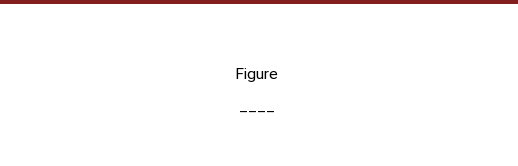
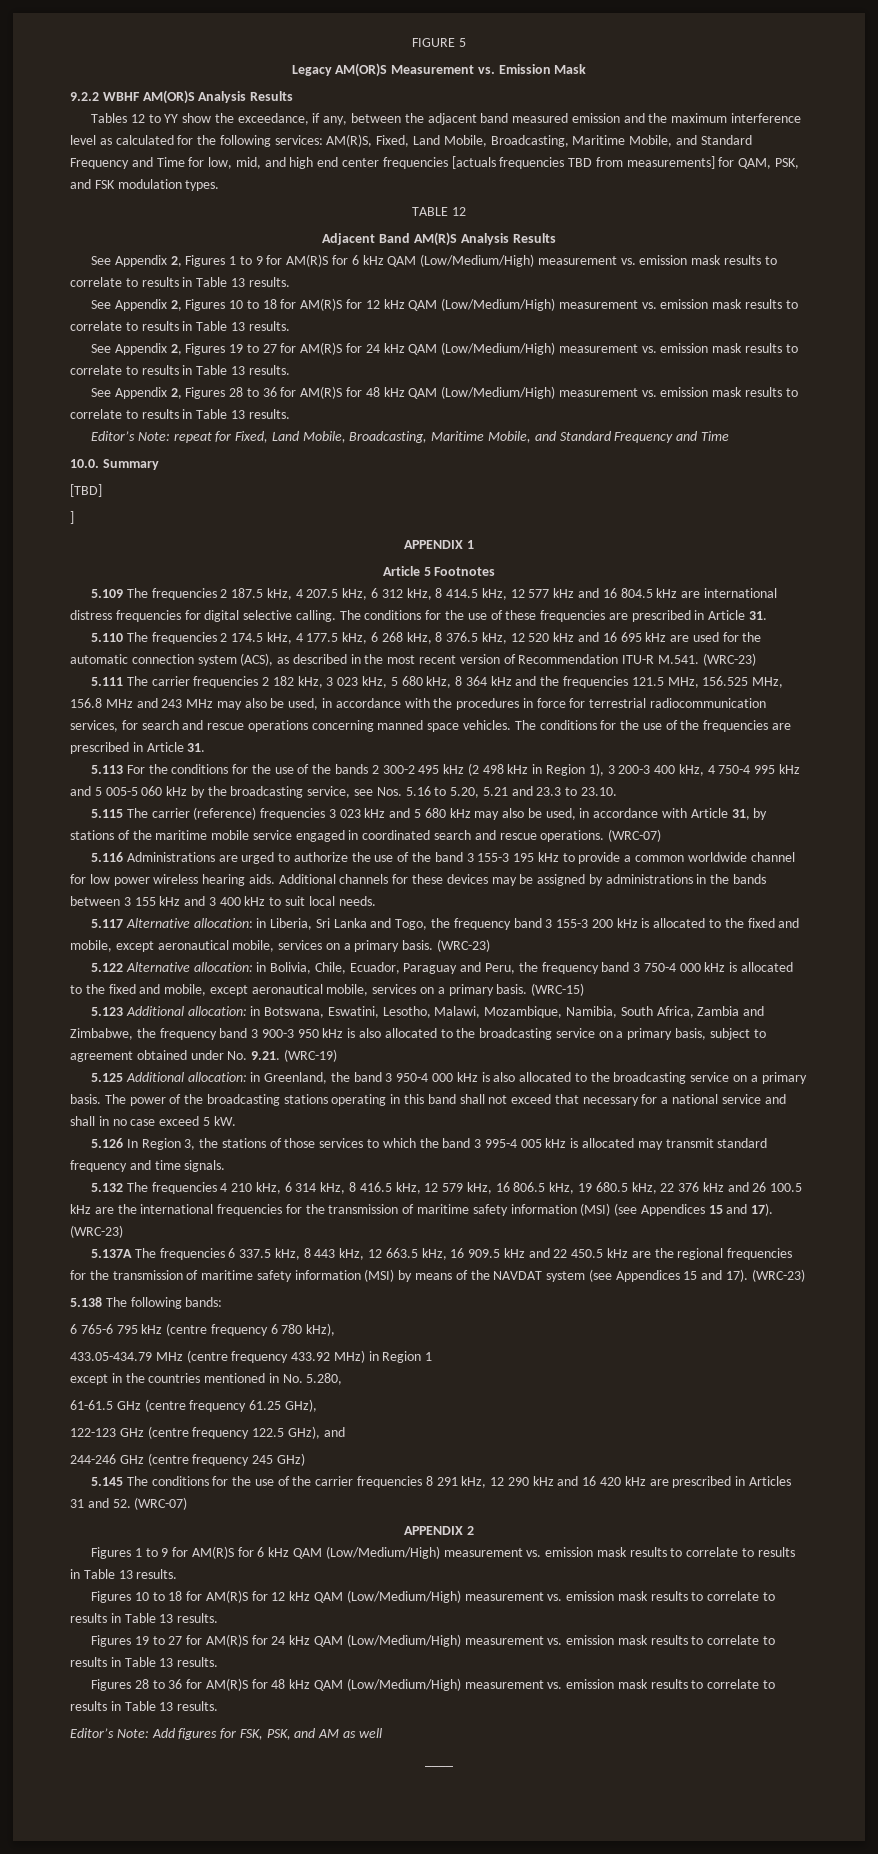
[235,68,278,82] Figure -> [412,38,466,47] [291,63,587,77] [70,90,294,104] [90,113,801,125] [70,134,752,147] [70,156,800,169] [70,179,220,191] [412,207,466,216] [322,232,556,246] [90,254,777,267] [70,277,290,287] [90,298,798,311] [70,321,290,331] [90,342,798,355] [70,365,290,375] [90,386,798,399] [70,409,290,419] [90,431,729,443] [70,459,159,470] [70,484,102,497] [70,511,74,524] [404,540,474,549] [382,566,496,576] [90,588,777,600] [70,610,768,622] [90,632,762,644] [70,653,756,666] [90,676,784,688] [70,698,767,710] [70,720,792,732] [70,742,206,754] [90,763,800,776] [70,786,618,798] [90,807,768,820] [70,829,662,842] [90,852,795,864] [70,874,767,886] [70,896,376,906] [90,918,800,930] [70,939,491,952] [90,962,793,974] [70,983,585,996] [90,1006,765,1018] [70,1028,766,1040] [70,1049,337,1062] [90,1072,807,1084] [70,1094,786,1106] [70,1116,236,1126] [90,1138,768,1150] [70,1160,226,1172] [90,1182,803,1194] [70,1203,774,1216] [70,1225,123,1238] [90,1248,793,1260] [70,1269,805,1282] [70,1297,223,1309] [70,1323,336,1336] [70,1350,433,1363] [70,1373,343,1385] [70,1399,317,1412] [70,1426,345,1439] [70,1453,305,1466] [90,1476,791,1488] [70,1497,188,1510] [404,1526,474,1535] [90,1546,795,1559] [70,1569,178,1579] [90,1590,775,1603] [70,1613,219,1623] [90,1634,775,1647] [70,1657,219,1667] [90,1678,775,1691] [70,1701,219,1711] [70,1728,382,1740] FIGURE 5 // Legacy AM(OR)S Measurement vs. Emission Mask // 9.2.2 WBHF AM(OR)S Analysis Results // Tables 12 to YY show the exceedance, if any, between the adjacent band measured emission and the maximum interference level as calculated for the following services: AM(R)S, Fixed, Land Mobile, Broadcasting, Maritime Mobile, and Standard Frequency and Time for low, mid, and high end center frequencies [actuals frequencies TBD from measurements] for QAM, PSK, and FSK modulation types. // TABLE 12 // Adjacent Band AM(R)S Analysis Results // See Appendix 2, Figures 1 to 9 for AM(R)S for 6 kHz QAM (Low/Medium/High) measurement vs. emission mask results to correlate to results in Table 13 results. // See Appendix 2, Figures 10 to 18 for AM(R)S for 12 kHz QAM (Low/Medium/High) measurement vs. emission mask results to correlate to results in Table 13 results. // See Appendix 2, Figures 19 to 27 for AM(R)S for 24 kHz QAM (Low/Medium/High) measurement vs. emission mask results to correlate to results in Table 13 results. // See Appendix 2, Figures 28 to 36 for AM(R)S for 48 kHz QAM (Low/Medium/High) measurement vs. emission mask results to correlate to results in Table 13 results. // Editor’s Note: repeat for Fixed, Land Mobile, Broadcasting, Maritime Mobile, and Standard Frequency and Time // 10.0. Summary // [TBD] // ] // APPENDIX 1 // Article 5 Footnotes // 5.109 The frequencies 2 187.5 kHz, 4 207.5 kHz, 6 312 kHz, 8 414.5 kHz, 12 577 kHz and 16 804.5 kHz are international distress frequencies for digital selective calling. The conditions for the use of these frequencies are prescribed in Article 31. // 5.110 The frequencies 2 174.5 kHz, 4 177.5 kHz, 6 268 kHz, 8 376.5 kHz, 12 520 kHz and 16 695 kHz are used for the automatic connection system (ACS), as described in the most recent version of Recommendation ITU-R M.541. (WRC-23) // 5.111 The carrier frequencies 2 182 kHz, 3 023 kHz, 5 680 kHz, 8 364 kHz and the frequencies 121.5 MHz, 156.525 MHz, 156.8 MHz and 243 MHz may also be used, in accordance with the procedures in force for terrestrial radiocommunication services, for search and rescue operations concerning manned space vehicles. The conditions for the use of the frequencies are prescribed in Article 31. // 5.113 For the conditions for the use of the bands 2 300-2 495 kHz (2 498 kHz in Region 1), 3 200-3 400 kHz, 4 750-4 995 kHz and 5 005-5 060 kHz by the broadcasting service, see Nos. 5.16 to 5.20, 5.21 and 23.3 to 23.10. // 5.115 The carrier (reference) frequencies 3 023 kHz and 5 680 kHz may also be used, in accordance with Article 31, by stations of the maritime mobile service engaged in coordinated search and rescue operations. (WRC-07) // 5.116 Administrations are urged to authorize the use of the band 3 155-3 195 kHz to provide a common worldwide channel for low power wireless hearing aids. Additional channels for these devices may be assigned by administrations in the bands between 3 155 kHz and 3 400 kHz to suit local needs. // 5.117 Alternative allocation: in Liberia, Sri Lanka and Togo, the frequency band 3 155-3 200 kHz is allocated to the fixed and mobile, except aeronautical mobile, services on a primary basis. (WRC-23) // 5.122 Alternative allocation: in Bolivia, Chile, Ecuador, Paraguay and Peru, the frequency band 3 750-4 000 kHz is allocated to the fixed and mobile, except aeronautical mobile, services on a primary basis. (WRC-15) // 5.123 Additional allocation: in Botswana, Eswatini, Lesotho, Malawi, Mozambique, Namibia, South Africa, Zambia and Zimbabwe, the frequency band 3 900-3 950 kHz is also allocated to the broadcasting service on a primary basis, subject to agreement obtained under No. 9.21. (WRC-19) // 5.125 Additional allocation: in Greenland, the band 3 950-4 000 kHz is also allocated to the broadcasting service on a primary basis. The power of the broadcasting stations operating in this band shall not exceed that necessary for a national service and shall in no case exceed 5 kW. // 5.126 In Region 3, the stations of those services to which the band 3 995-4 005 kHz is allocated may transmit standard frequency and time signals. // 5.132 The frequencies 4 210 kHz, 6 314 kHz, 8 416.5 kHz, 12 579 kHz, 16 806.5 kHz, 19 680.5 kHz, 22 376 kHz and 26 100.5 kHz are the international frequencies for the transmission of maritime safety information (MSI) (see Appendices 15 and 17). (WRC-23) // 5.137A The frequencies 6 337.5 kHz, 8 443 kHz, 12 663.5 kHz, 16 909.5 kHz and 22 450.5 kHz are the regional frequencies for the transmission of maritime safety information (MSI) by means of the NAVDAT system (see Appendices 15 and 17). (WRC-23) // 5.138 The following bands: // 6 765-6 795 kHz (centre frequency 6 780 kHz), // 433.05-434.79 MHz (centre frequency 433.92 MHz) in Region 1 // except in the countries mentioned in No. 5.280, // 61-61.5 GHz (centre frequency 61.25 GHz), // 122-123 GHz (centre frequency 122.5 GHz), and // 244-246 GHz (centre frequency 245 GHz) // 5.145 The conditions for the use of the carrier frequencies 8 291 kHz, 12 290 kHz and 16 420 kHz are prescribed in Articles 31 and 52. (WRC-07) // APPENDIX 2 // Figures 1 to 9 for AM(R)S for 6 kHz QAM (Low/Medium/High) measurement vs. emission mask results to correlate to results in Table 13 results. // Figures 10 to 18 for AM(R)S for 12 kHz QAM (Low/Medium/High) measurement vs. emission mask results to correlate to results in Table 13 results. // Figures 19 to 27 for AM(R)S for 24 kHz QAM (Low/Medium/High) measurement vs. emission mask results to correlate to results in Table 13 results. // Figures 28 to 36 for AM(R)S for 48 kHz QAM (Low/Medium/High) measurement vs. emission mask results to correlate to results in Table 13 results. // Editor’s Note: Add figures for FSK, PSK, and AM as well

